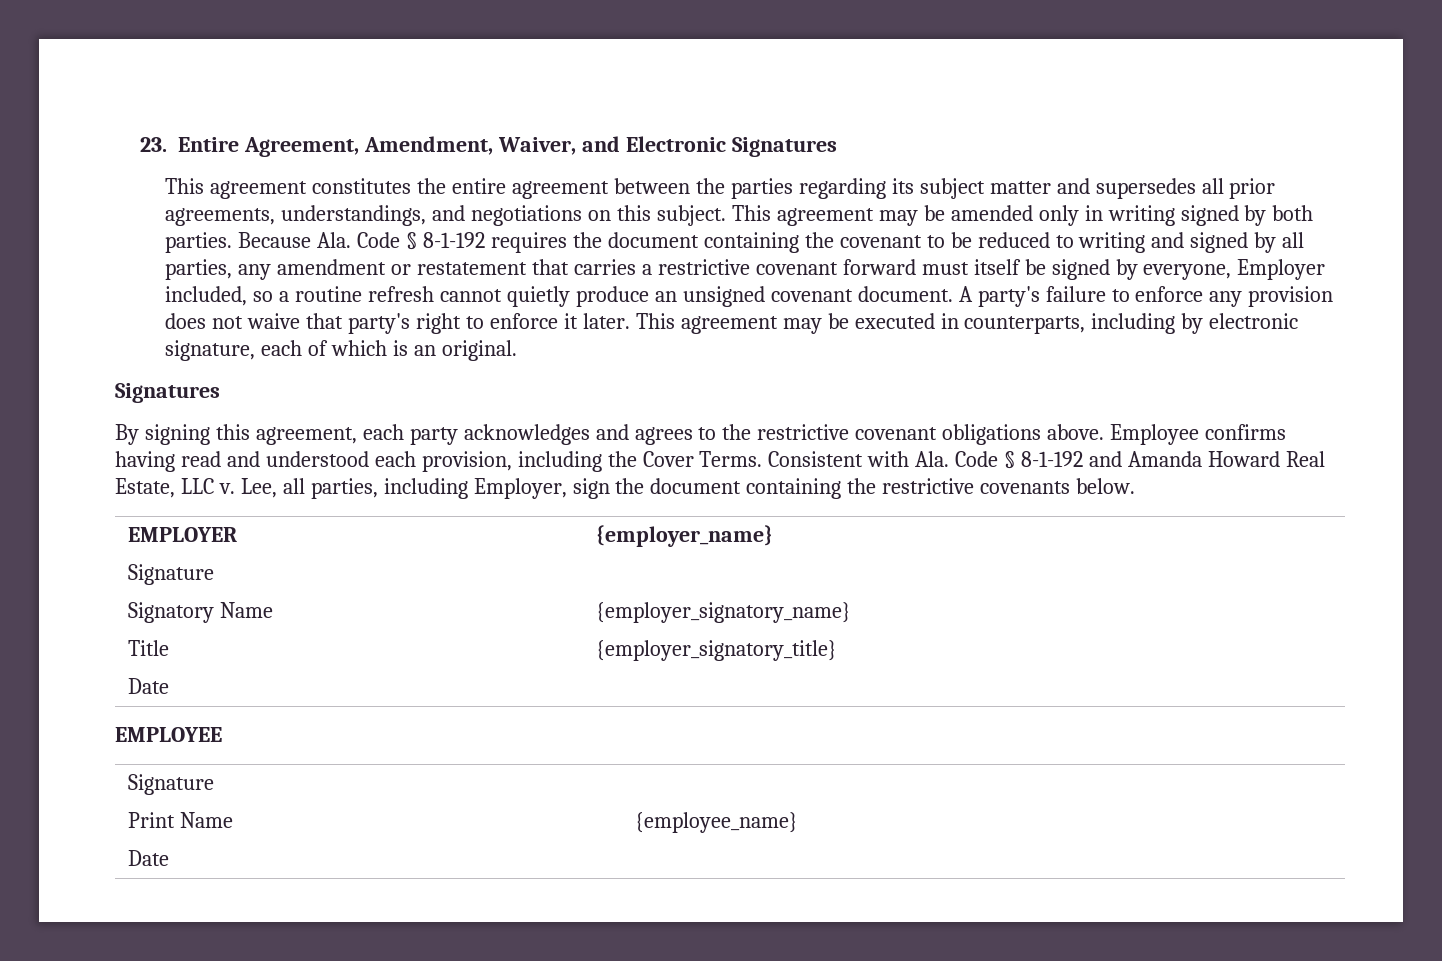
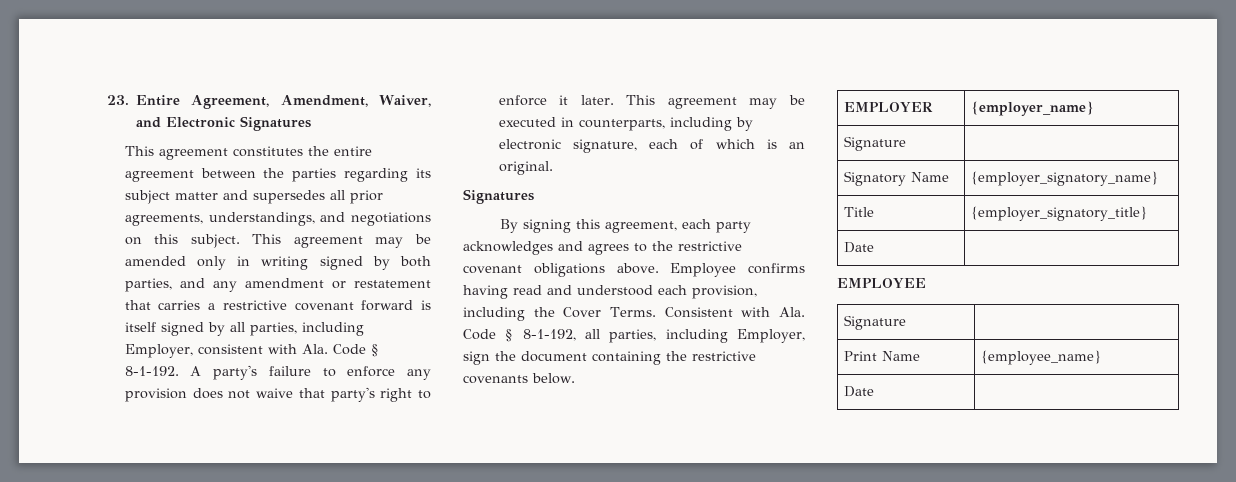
[165,232,1305,253] [165,259,233,280] parties. Because Ala. Code § 8-1-192 requires the document containing the covenant to be reduced to writing and signed by all parties, -> [124,278,205,292] parties, and
[921,259,1326,280] [165,286,953,307] must itself be signed by everyone, Employer included, so a routine refresh cannot quietly produce an unsigned covenant document. -> [421,300,431,310] [124,322,364,336] [124,344,379,358] [124,366,179,376] is itself signed by all parties, including Employer, consistent with Ala. Code § 8-1-192.
[1021,451,1325,467] [115,478,277,498] 8-1-192 and Amanda Howard Real Estate, LLC v. Lee, -> [522,329,576,341] 8-1-192,

